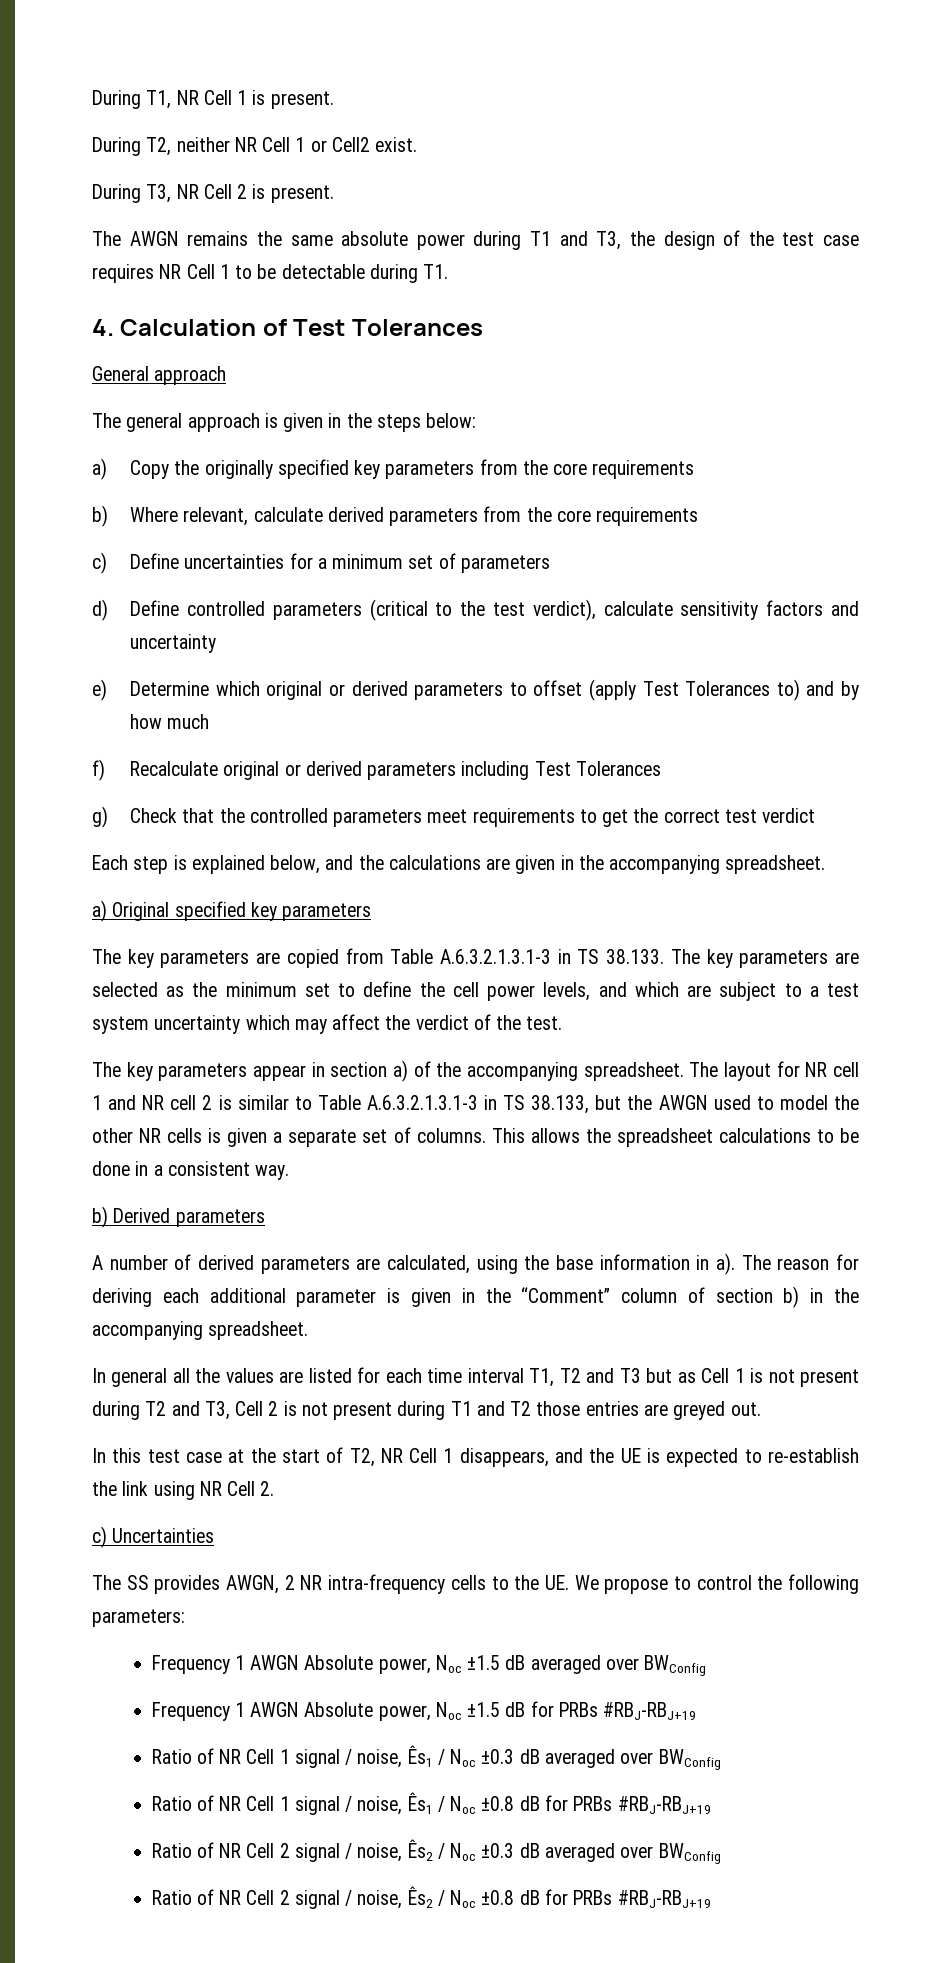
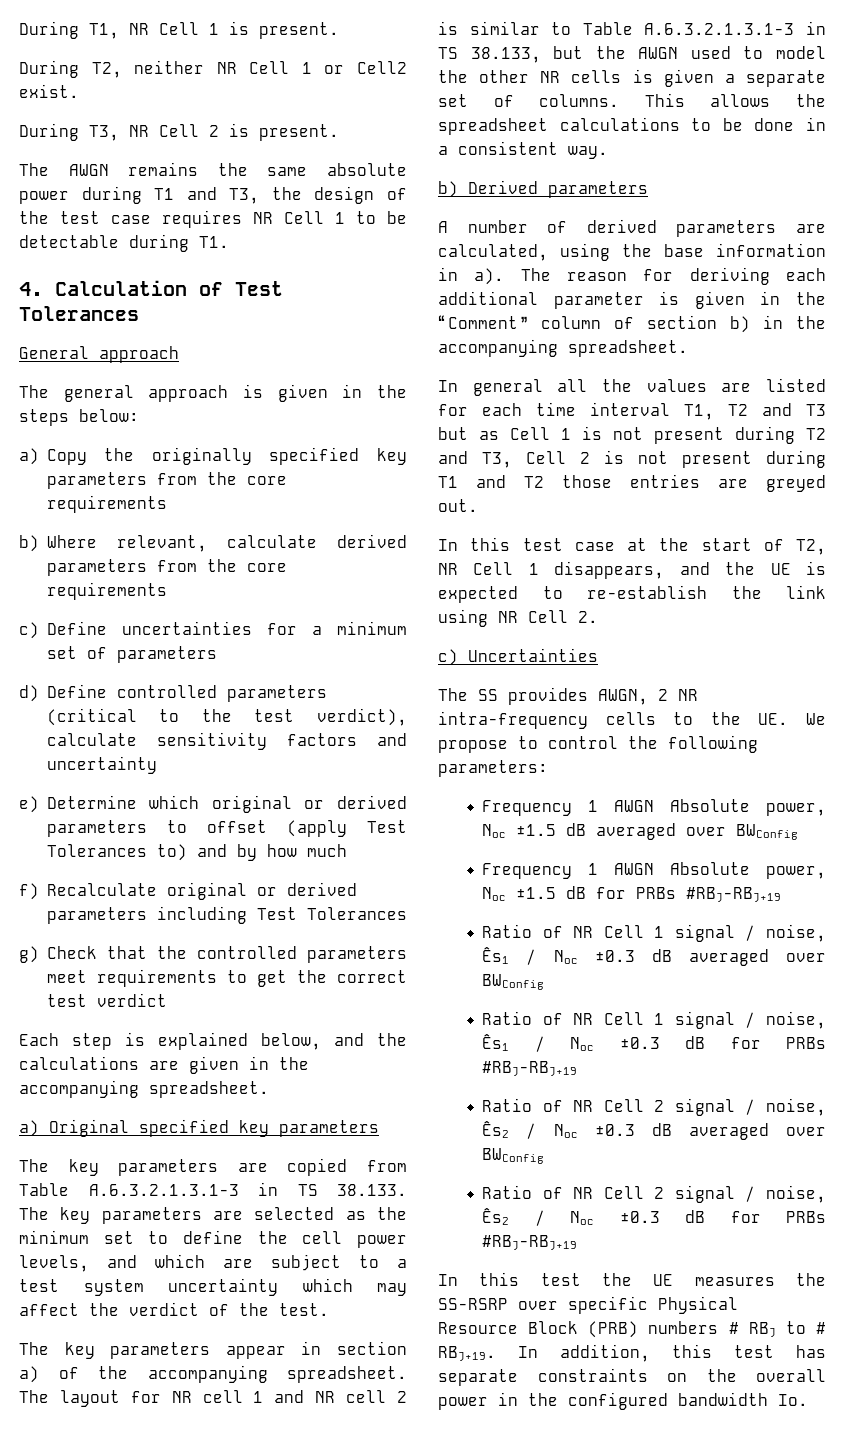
[481,1796,515,1811] ±0.8 -> [619,1037,660,1049] ±0.3
[481,1889,711,1908] ±0.8 dB for PRBs #RBJ-RBJ+19 -> [619,1210,826,1223] [482,1235,578,1250] [438,1272,826,1286] [438,1296,738,1314] [438,1321,827,1338] [438,1344,826,1362] [438,1368,826,1386] [438,1392,808,1410] ±0.3 dB for PRBs #RBJ-RBJ+19 // In this test the UE measures the SS-RSRP over specific Physical Resource Block (PRB) numbers # RBJ to # RBJ+19. In addition, this test has separate constraints on the overall power in the configured bandwidth Io.

